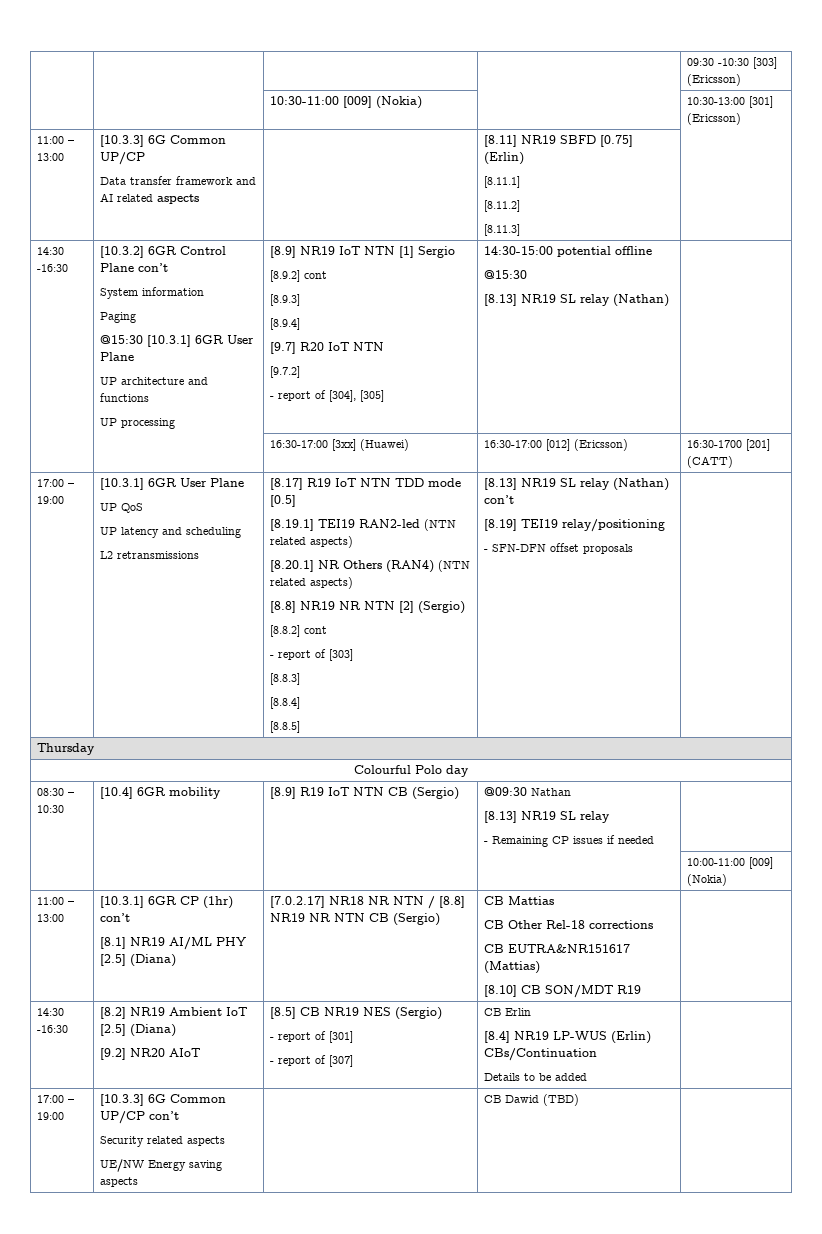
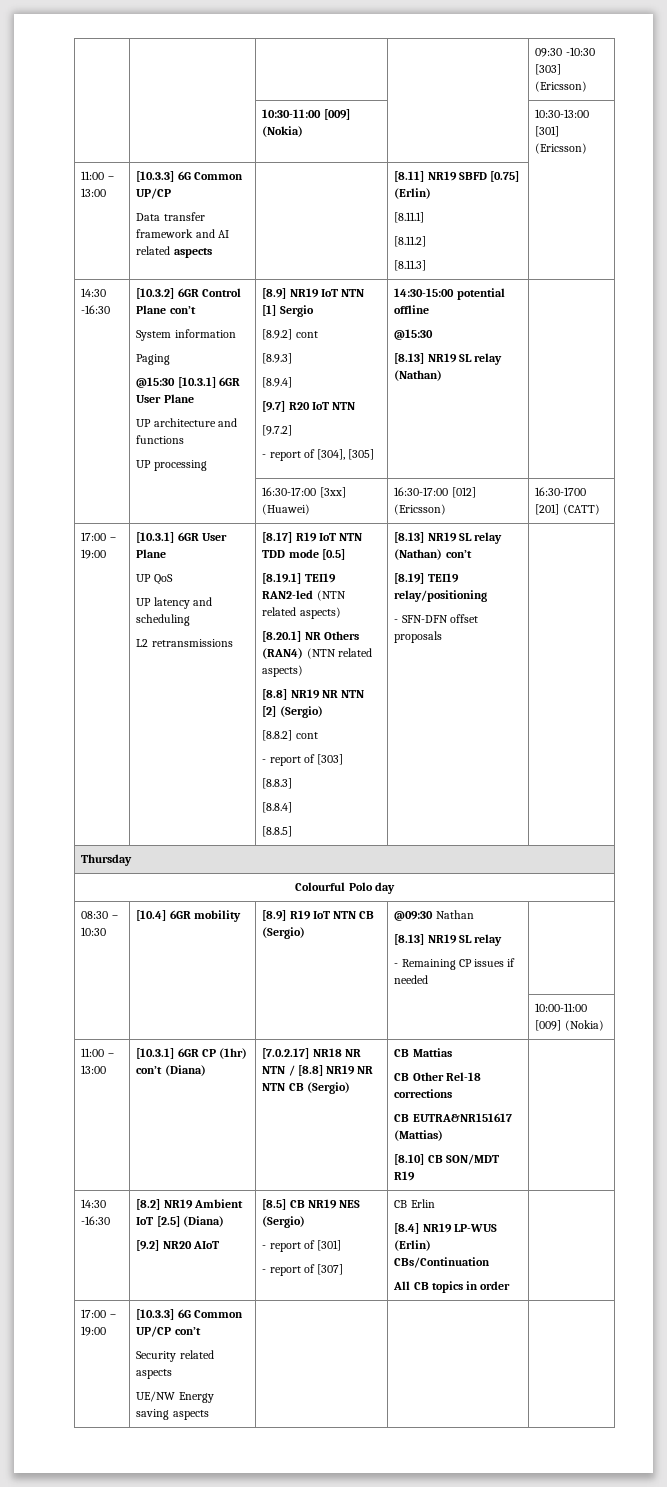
[100,937,247,950] [100,954,127,966] // [8.1] NR19 AI/ML PHY [2.5] -> (163, 1070) none
[484,1073,588,1081] Details to be added -> [393,1281,511,1293] All CB topics in order
[484,1094,580,1106] CB Dawid (TBD) -> (209, 1415) none

